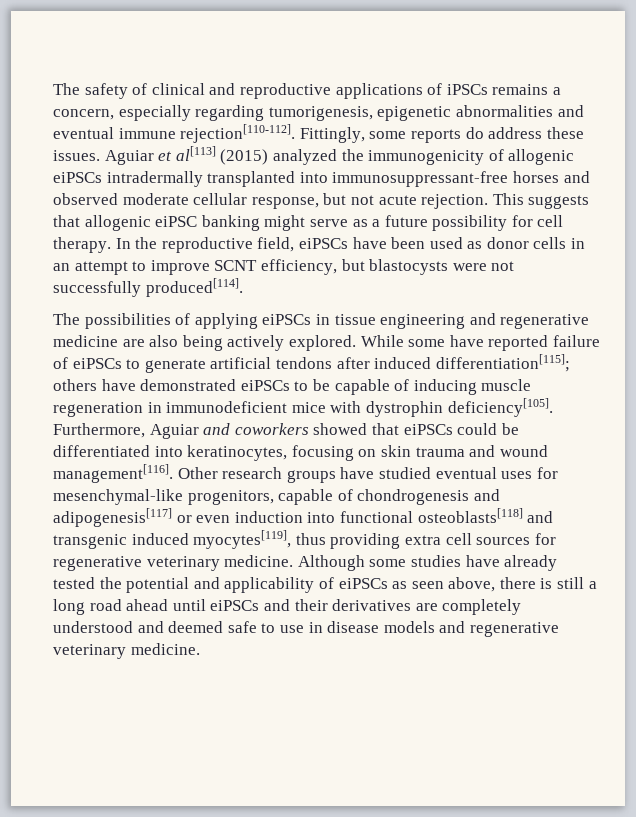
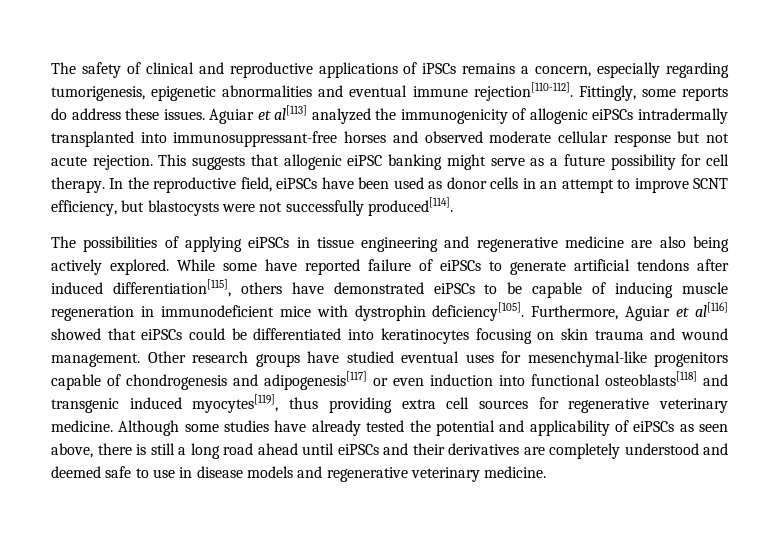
[220,149,269,165] (2015) -> (308, 112) none
[251,197,319,209] response, -> [613,134,671,147] response
[435,354,570,372] differentiation[115]; -> [112,279,231,297] differentiation[115],
[203,423,309,435] and coworkers -> [676,302,729,317] et al[116]
[187,445,288,461] keratinocytes, -> [380,328,469,344] keratinocytes
[53,464,173,483] management[116]. -> [51,353,140,367] management.
[187,490,274,505] progenitors, -> [654,352,728,367] progenitors

